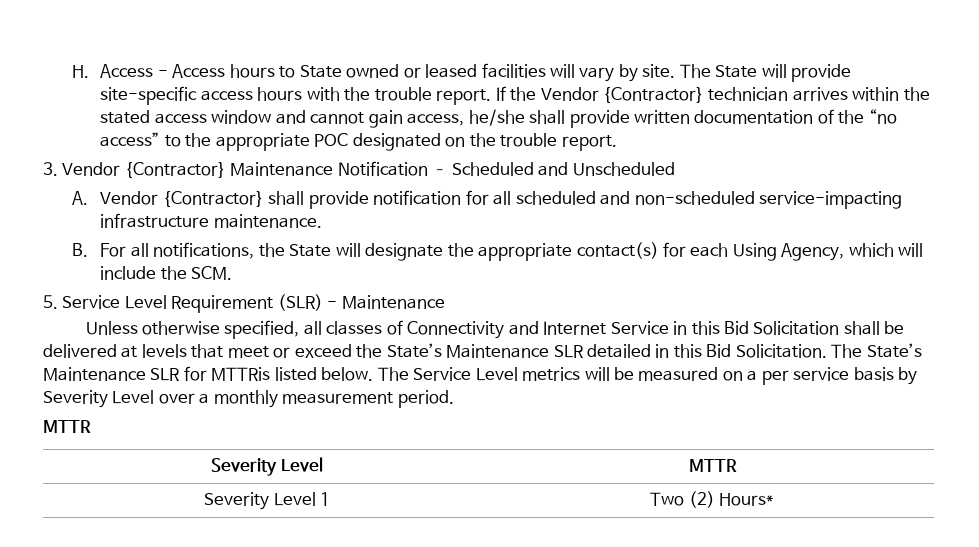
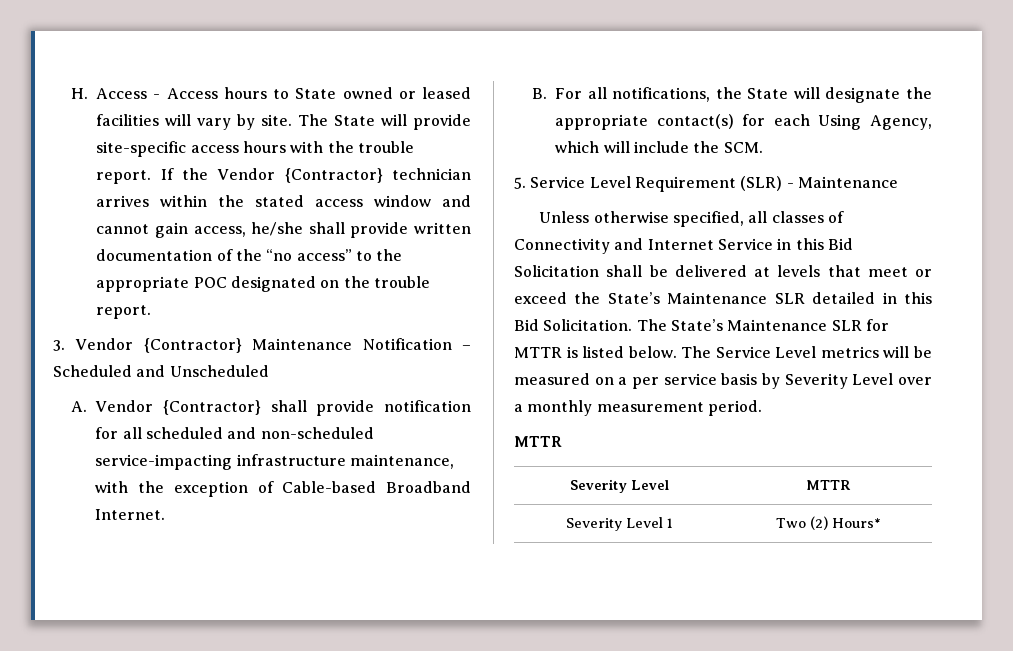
[213,214,322,228] maintenance. -> [349,454,454,469] [95,481,472,497] [95,509,166,520] maintenance, with the exception of Cable-based Broadband Internet.
[211,367,271,381] MTTRis -> [514,346,578,358] MTTR is

